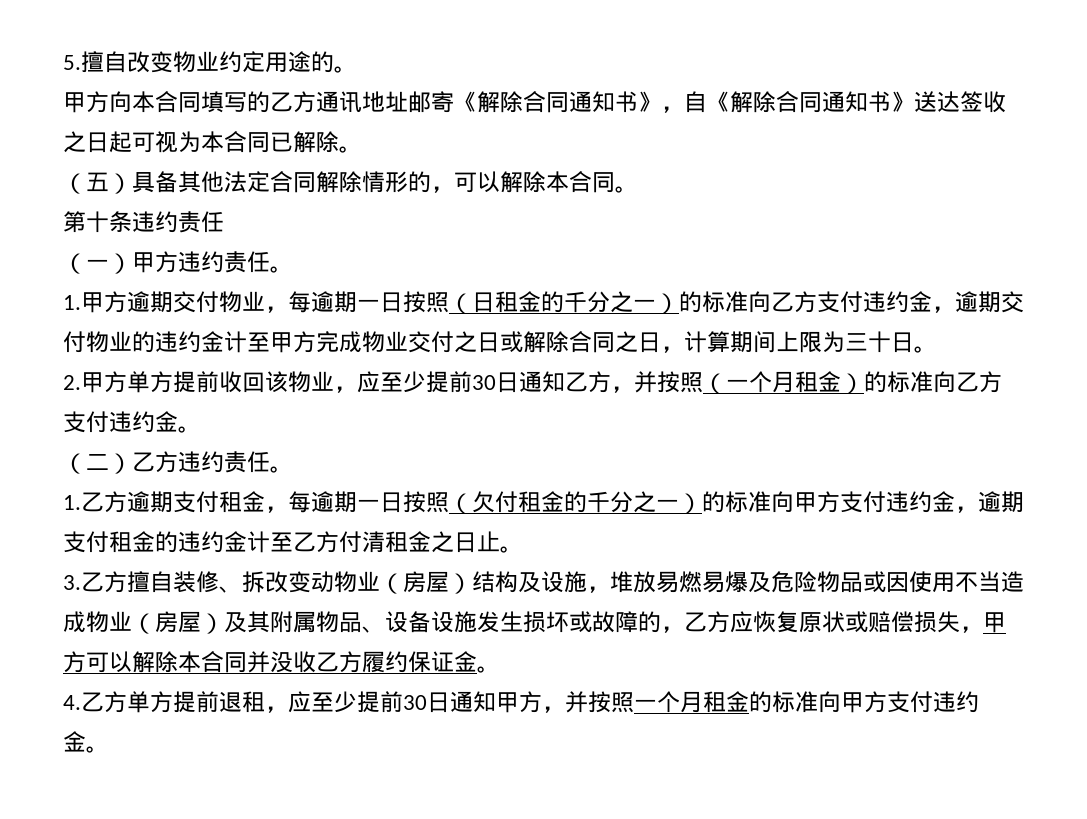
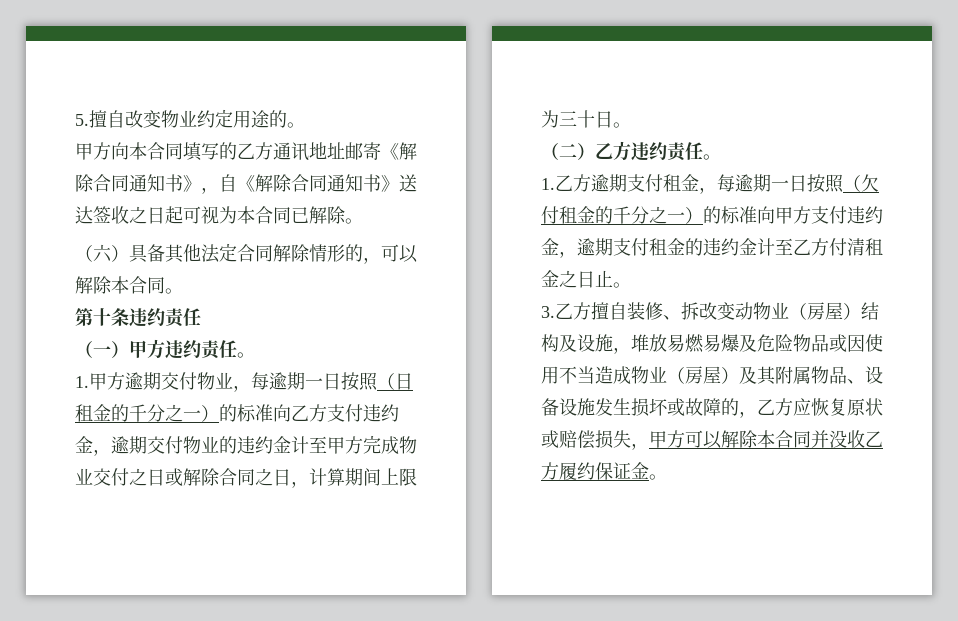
[86,172,109,192] 五 -> [93,244,112,262] 六
[63,371,1002,394] [63,411,201,433] // 2.甲方单方提前收回该物业，应至少提前30日通知乙方，并按照（一个月租金）的标准向乙方支付违约金。 -> (631, 125) none
[63,691,979,713] [63,731,109,753] // 4.乙方单方提前退租，应至少提前30日通知甲方，并按照一个月租金的标准向甲方支付违约金。 -> (667, 477) none

